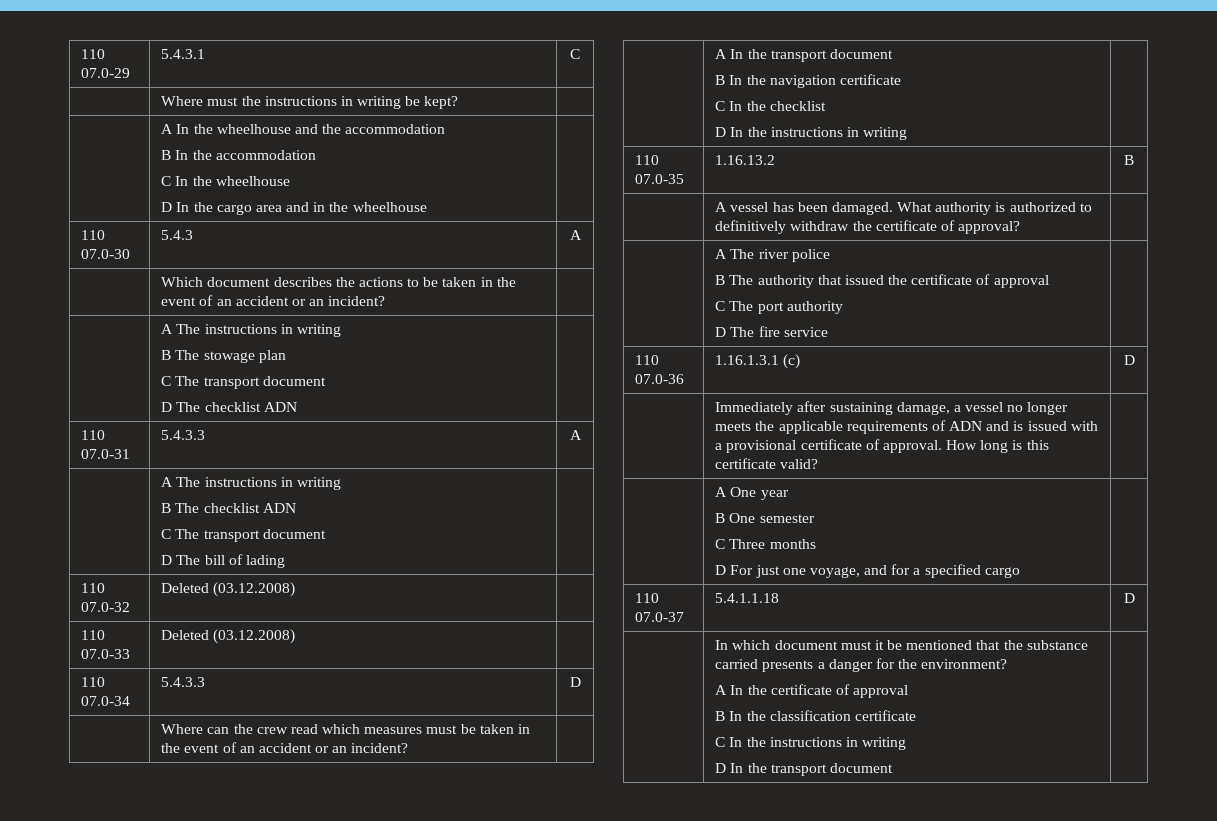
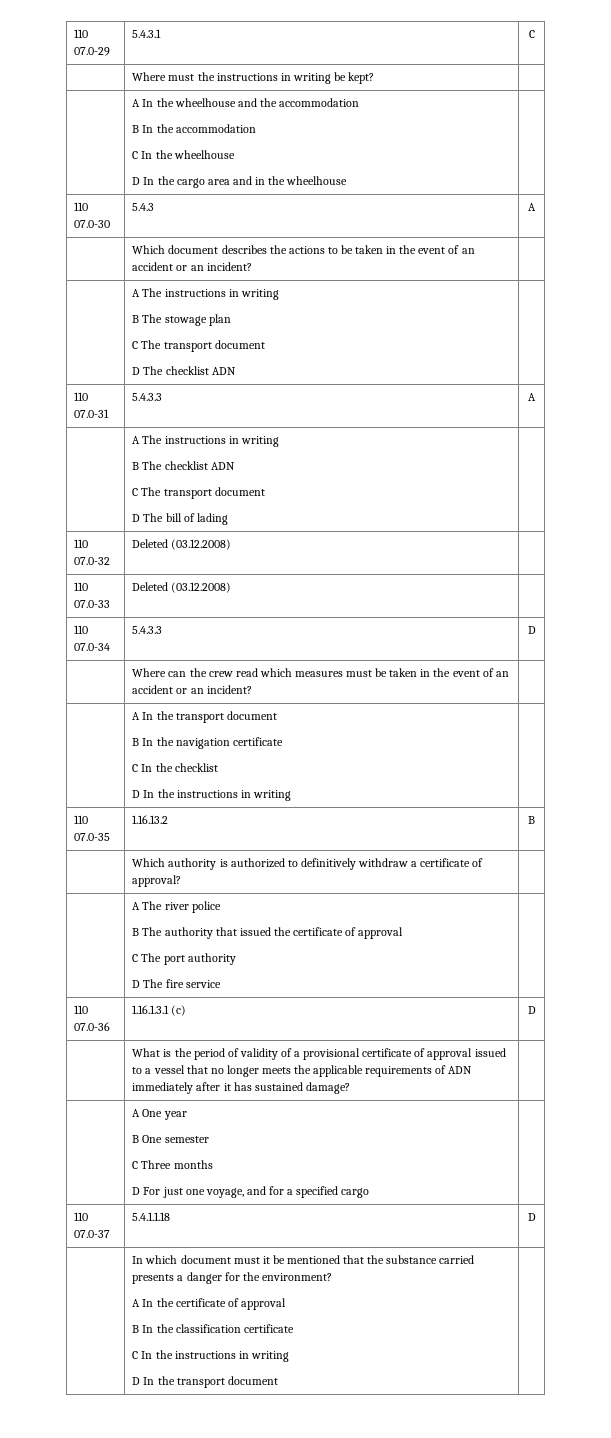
[715,202,933,215] A vessel has been damaged. What -> [132,858,166,867] Which
[852,221,872,231] the -> [411,861,418,867] a
[715,401,950,415] Immediately after sustaining damage, -> [132,1048,506,1060] [132,1067,143,1074] What is the period of validity of a provisional certificate of approval issued to
(1004, 407) none -> [186,1065,208,1074] that
[986,421,1098,431] [715,439,1049,453] [715,458,819,469] and is issued with a provisional certificate of approval. How long is this certificate valid? -> [132,1082,350,1094] immediately after it has sustained damage?

